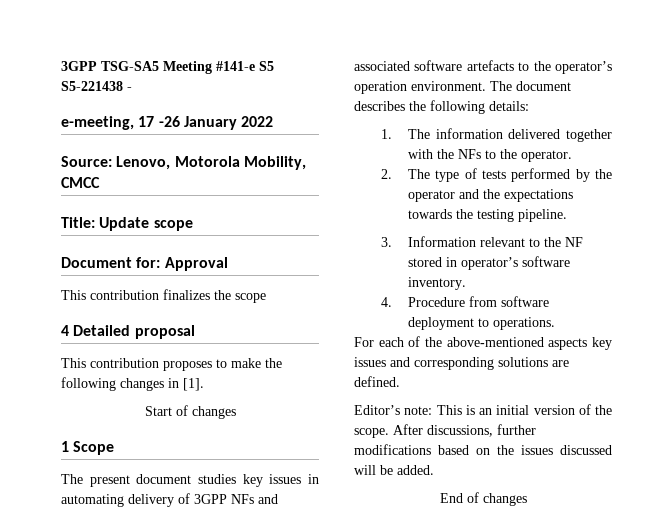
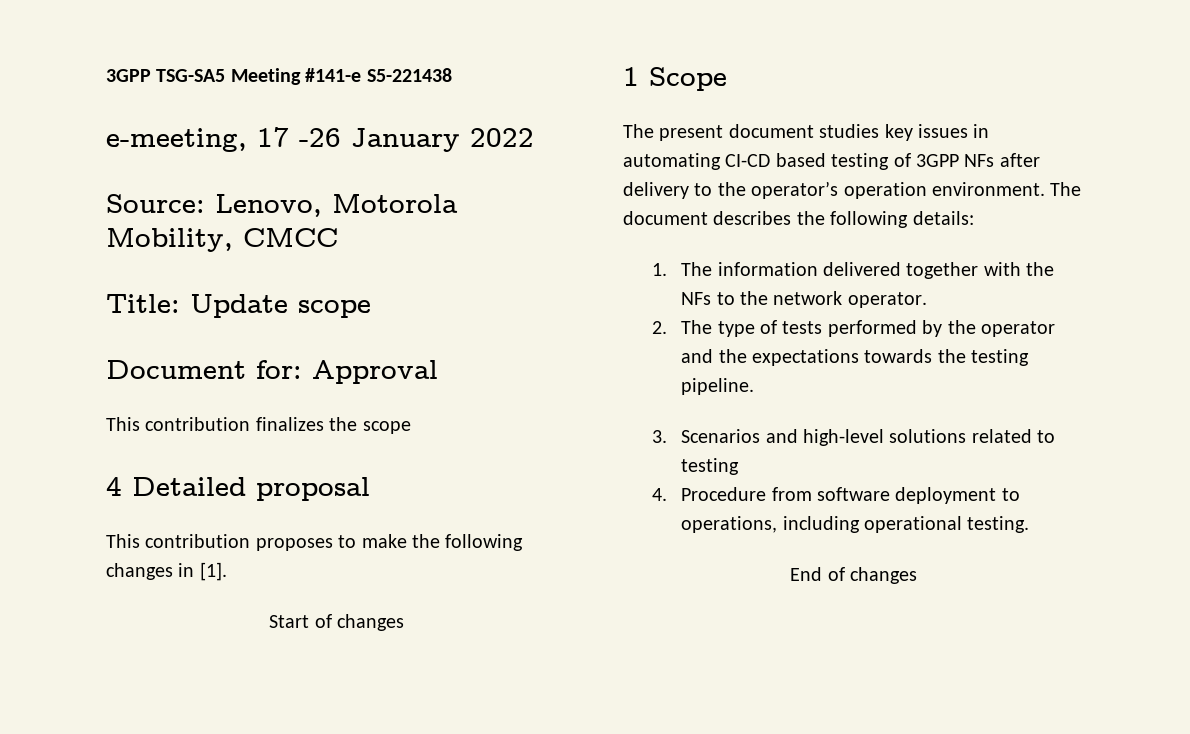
[259,61,274,71] S5 -> (362, 75) none
[127,87,132,91] - -> (452, 75) none
[128,493,278,507] [354,60,514,71] delivery of 3GPP NFs and associated software artefacts -> [725,153,1040,170] [623,182,689,199] CI-CD based testing of 3GPP NFs after delivery
(518, 154) none -> [773,291,843,305] network
[408,236,584,247] [408,256,571,270] [408,277,467,290] Information relevant to the NF stored in operator’s software inventory. -> [681,429,1056,446] [681,458,740,475] Scenarios and high-level solutions related to testing
[493,317,556,330] [354,336,612,350] [354,357,569,370] [354,376,400,387] [354,404,612,415] [354,424,536,438] [354,444,612,455] [354,465,434,475] operations. // For each of the above-mentioned aspects key issues and corresponding solutions are defined. // Editor’s note: This is an initial version of the scope. After discussions, further modifications based on the issues discussed will be added. -> [681,516,1030,533] operations, including operational testing.

